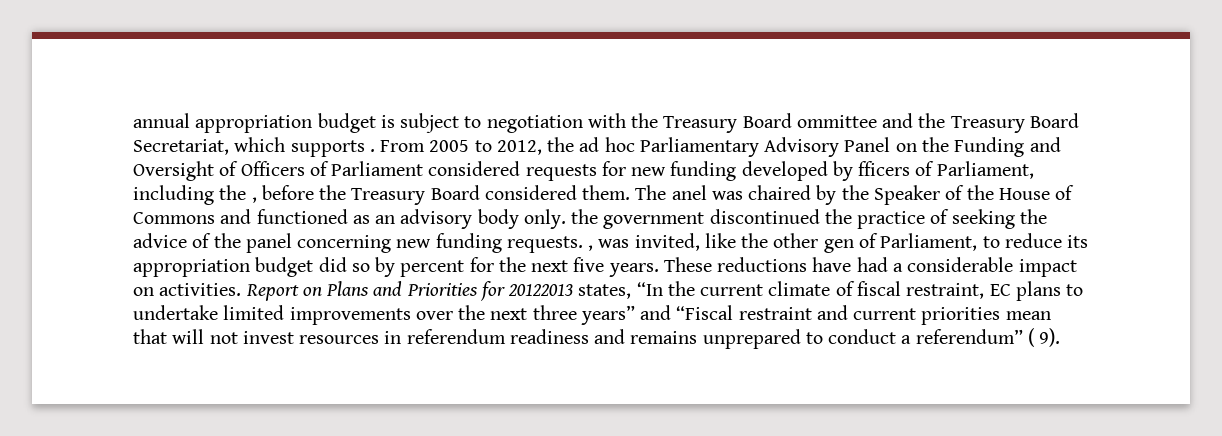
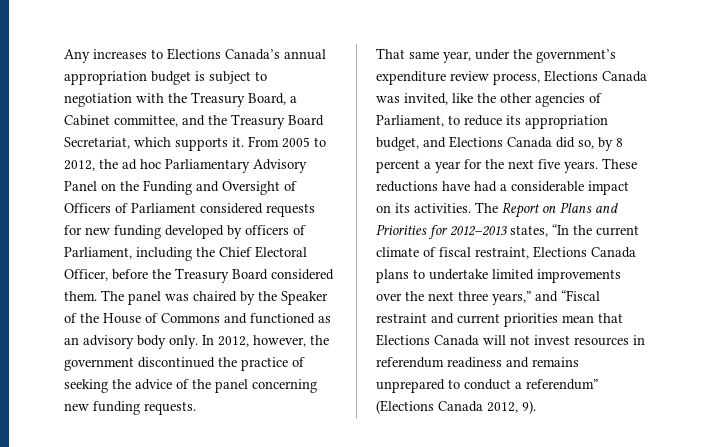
(133, 120) none -> [64,48,280,63] Any increases to Elections Canada’s
[742,113,877,128] Board ommittee -> [248,93,297,105] [64,115,178,127] Board, a Cabinet committee,
[369,149,375,152] . -> [232,137,244,147] it.
[858,161,911,176] fficers -> [245,225,289,235] officers
[251,197,257,203] , -> [219,246,307,258] [64,269,108,281] Chief Electoral Officer,
[671,185,707,200] anel -> [128,291,161,305] panel
(566, 219) none -> [202,335,306,347] In 2012, however,
[588,245,594,251] , -> [376,48,616,63] [376,70,647,85] // That same year, under the government’s expenditure review process, Elections Canada
[823,239,854,253] gen -> [535,93,585,107] agencies
[255,257,465,277] budget did so by percent -> [376,136,623,151] [376,159,461,173] budget, and Elections Canada did so, by 8 percent a year
[159,283,242,296] activities. -> [395,202,498,213] its activities. The
[508,284,574,296] 20122013 -> [450,226,507,236] 2012–2013
[989,284,1011,296] EC -> [533,246,636,258] Elections Canada
[580,305,635,325] years” -> [492,291,531,305] years,”
(167, 336) none -> [376,334,479,346] Elections Canada
[1027,328,1035,347] ( -> [376,400,518,414] (Elections Canada 2012,

